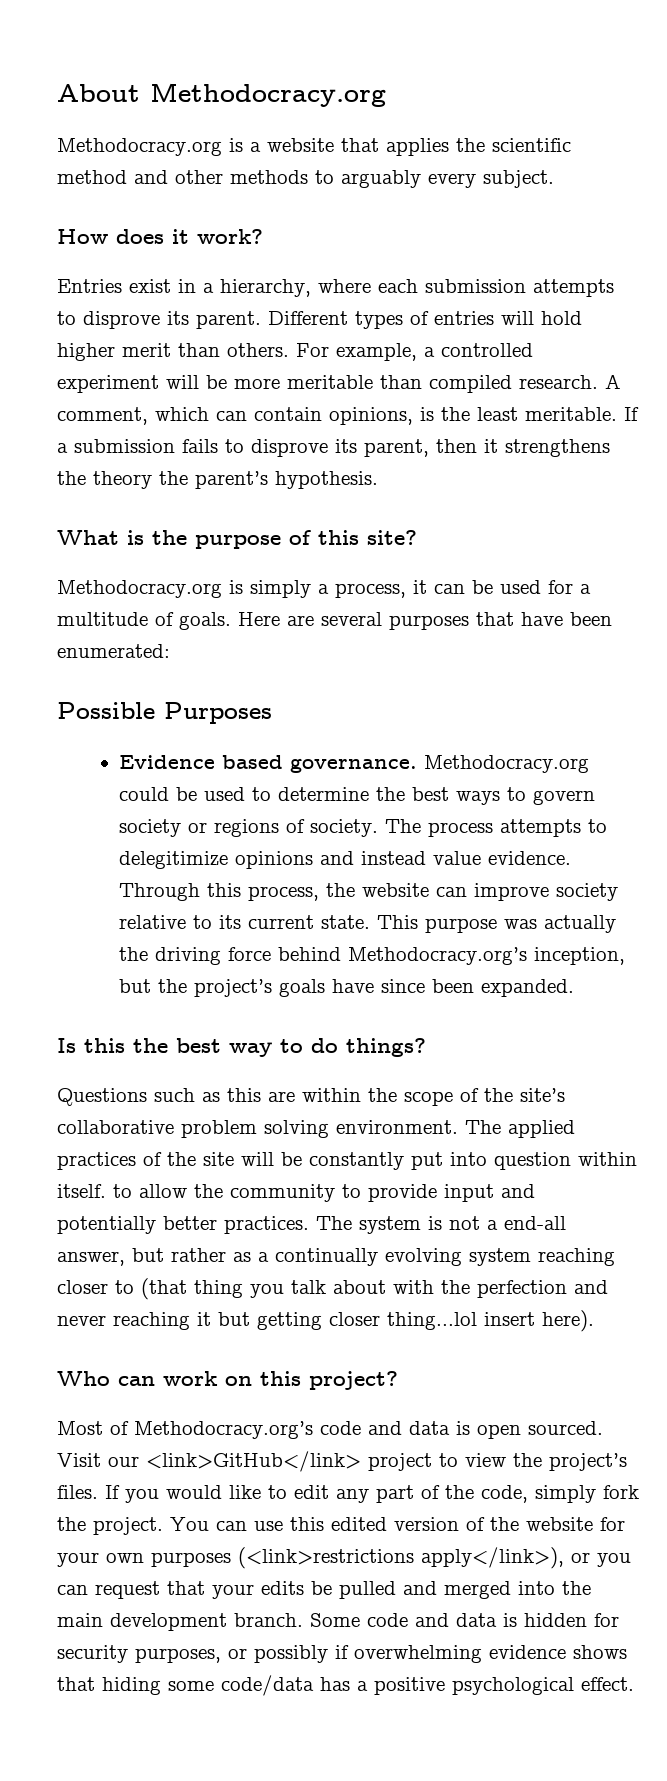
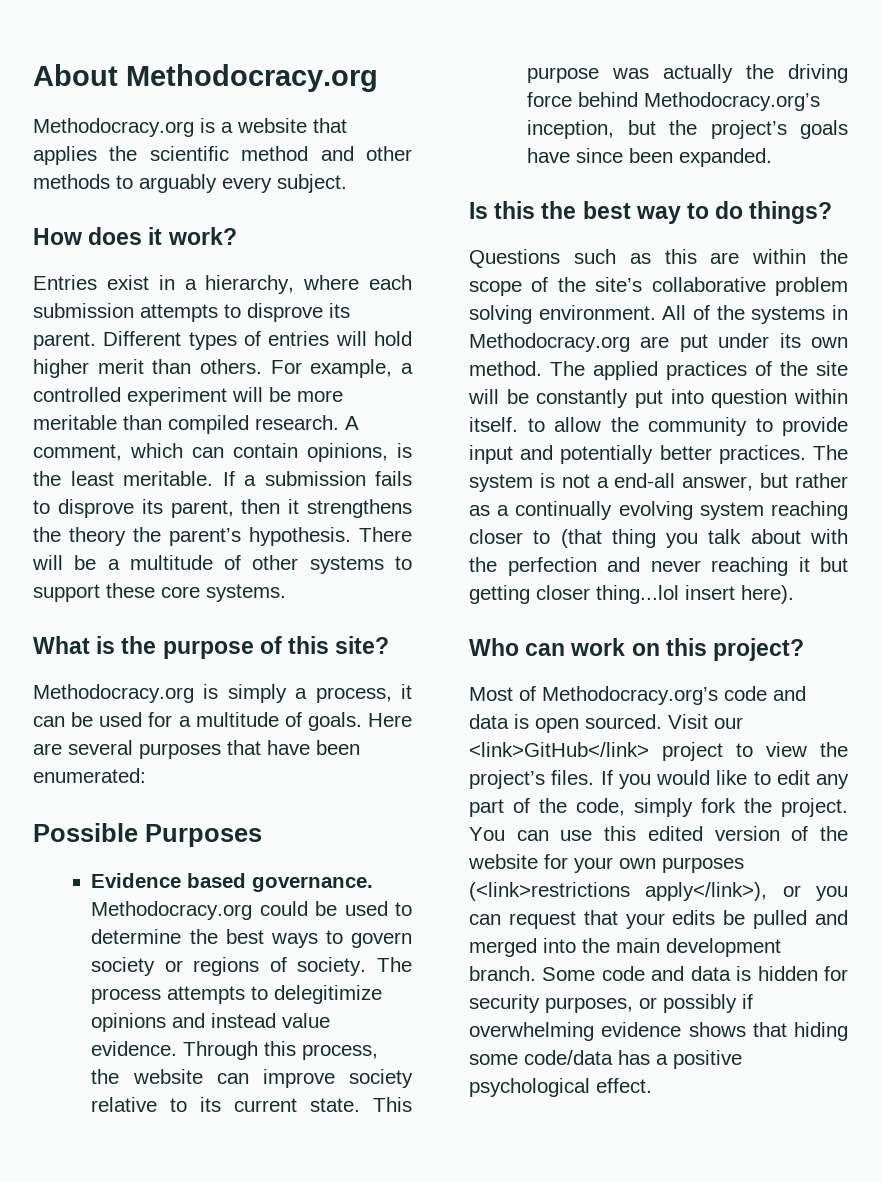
(378, 480) none -> [359,527,412,542] [32,555,412,574] [33,583,286,602] There will be a multitude of other systems to support these core systems.
(458, 1127) none -> [662,305,848,324] [469,333,848,352] [469,361,542,376] All of the systems in Methodocracy.org are put under its own method.

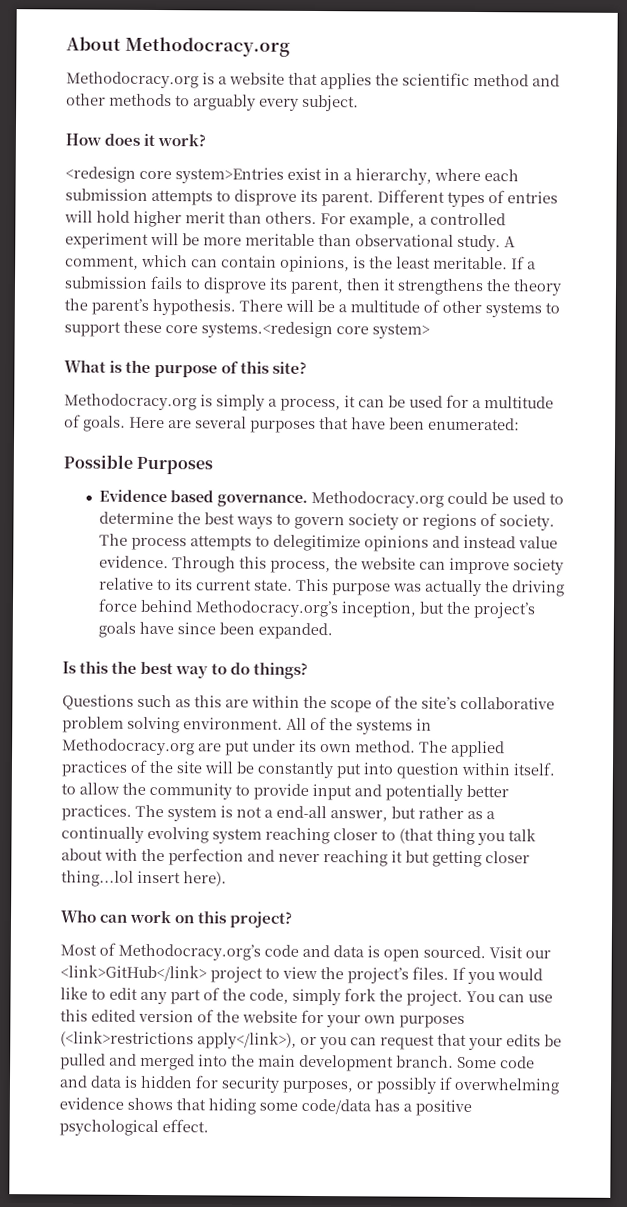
[33,275,97,290] Entries -> [65,166,284,184] <redesign core system>Entries
[168,415,339,434] compiled research. -> [355,234,501,252] observational study.
[206,584,286,602] systems. -> [201,321,430,339] systems.<redesign core system>

